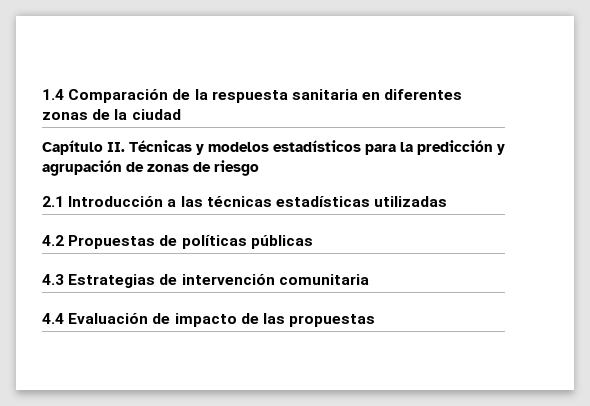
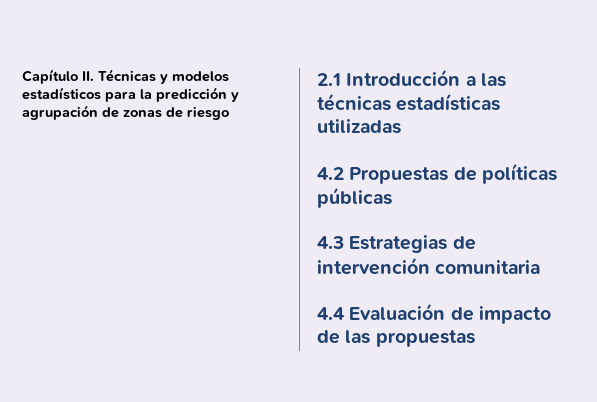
[42,89,463,103] [42,109,181,120] 1.4 Comparación de la respuesta sanitaria en diferentes zonas de la ciudad // -> (22, 76) none

